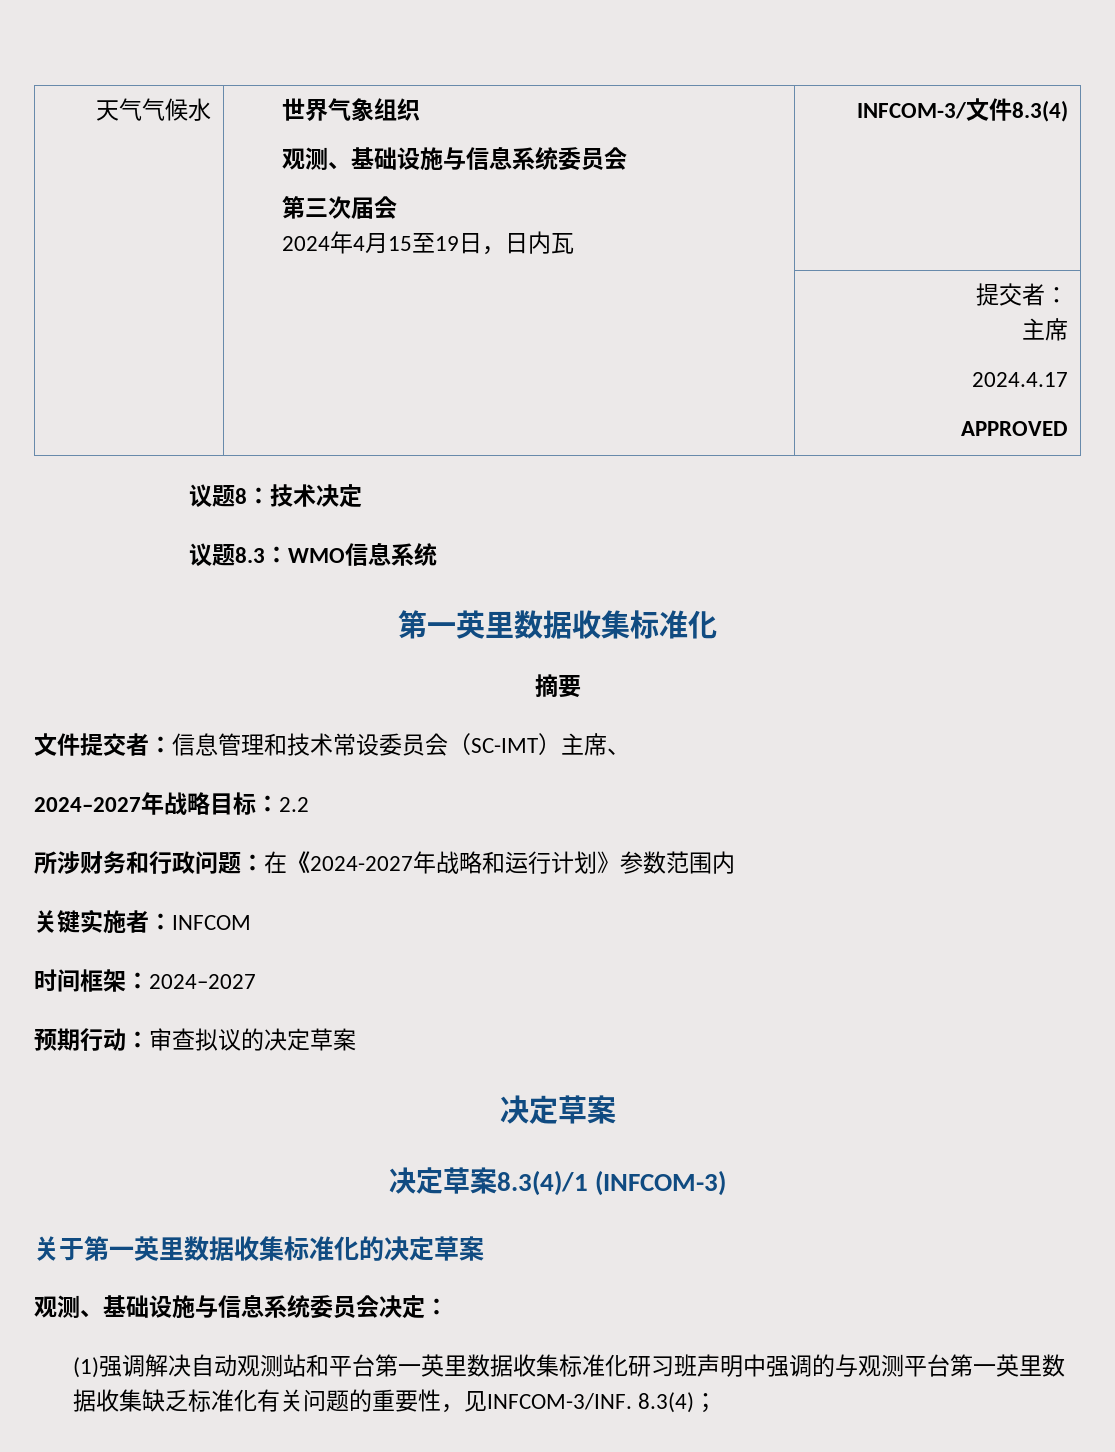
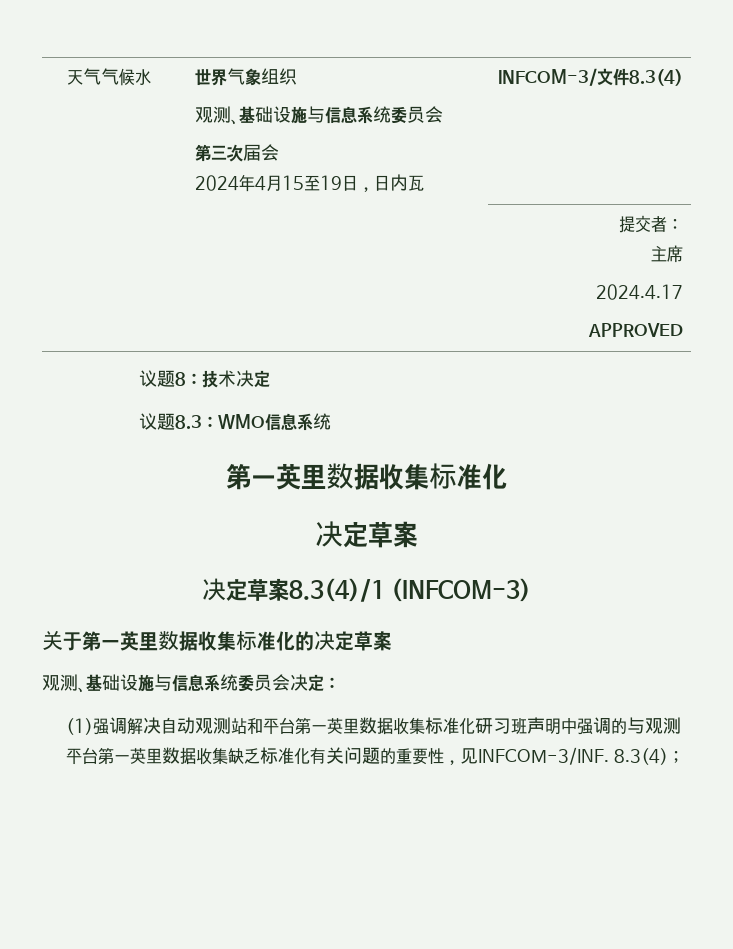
[534,674,581,698] [34,733,630,756] [34,792,309,816] [34,851,735,874] [34,909,251,933] [34,969,256,992] [34,1028,356,1051] // 摘要 // 文件提交者：信息管理和技术常设委员会（SC-IMT）主席、 // 2024–2027年战略目标：2.2 // 所涉财务和行政问题：在《2024-2027年战略和运行计划》参数范围内 // 关键实施者：INFCOM // 时间框架：2024–2027 // 预期行动：审查拟议的决定草案 -> (507, 476) none

